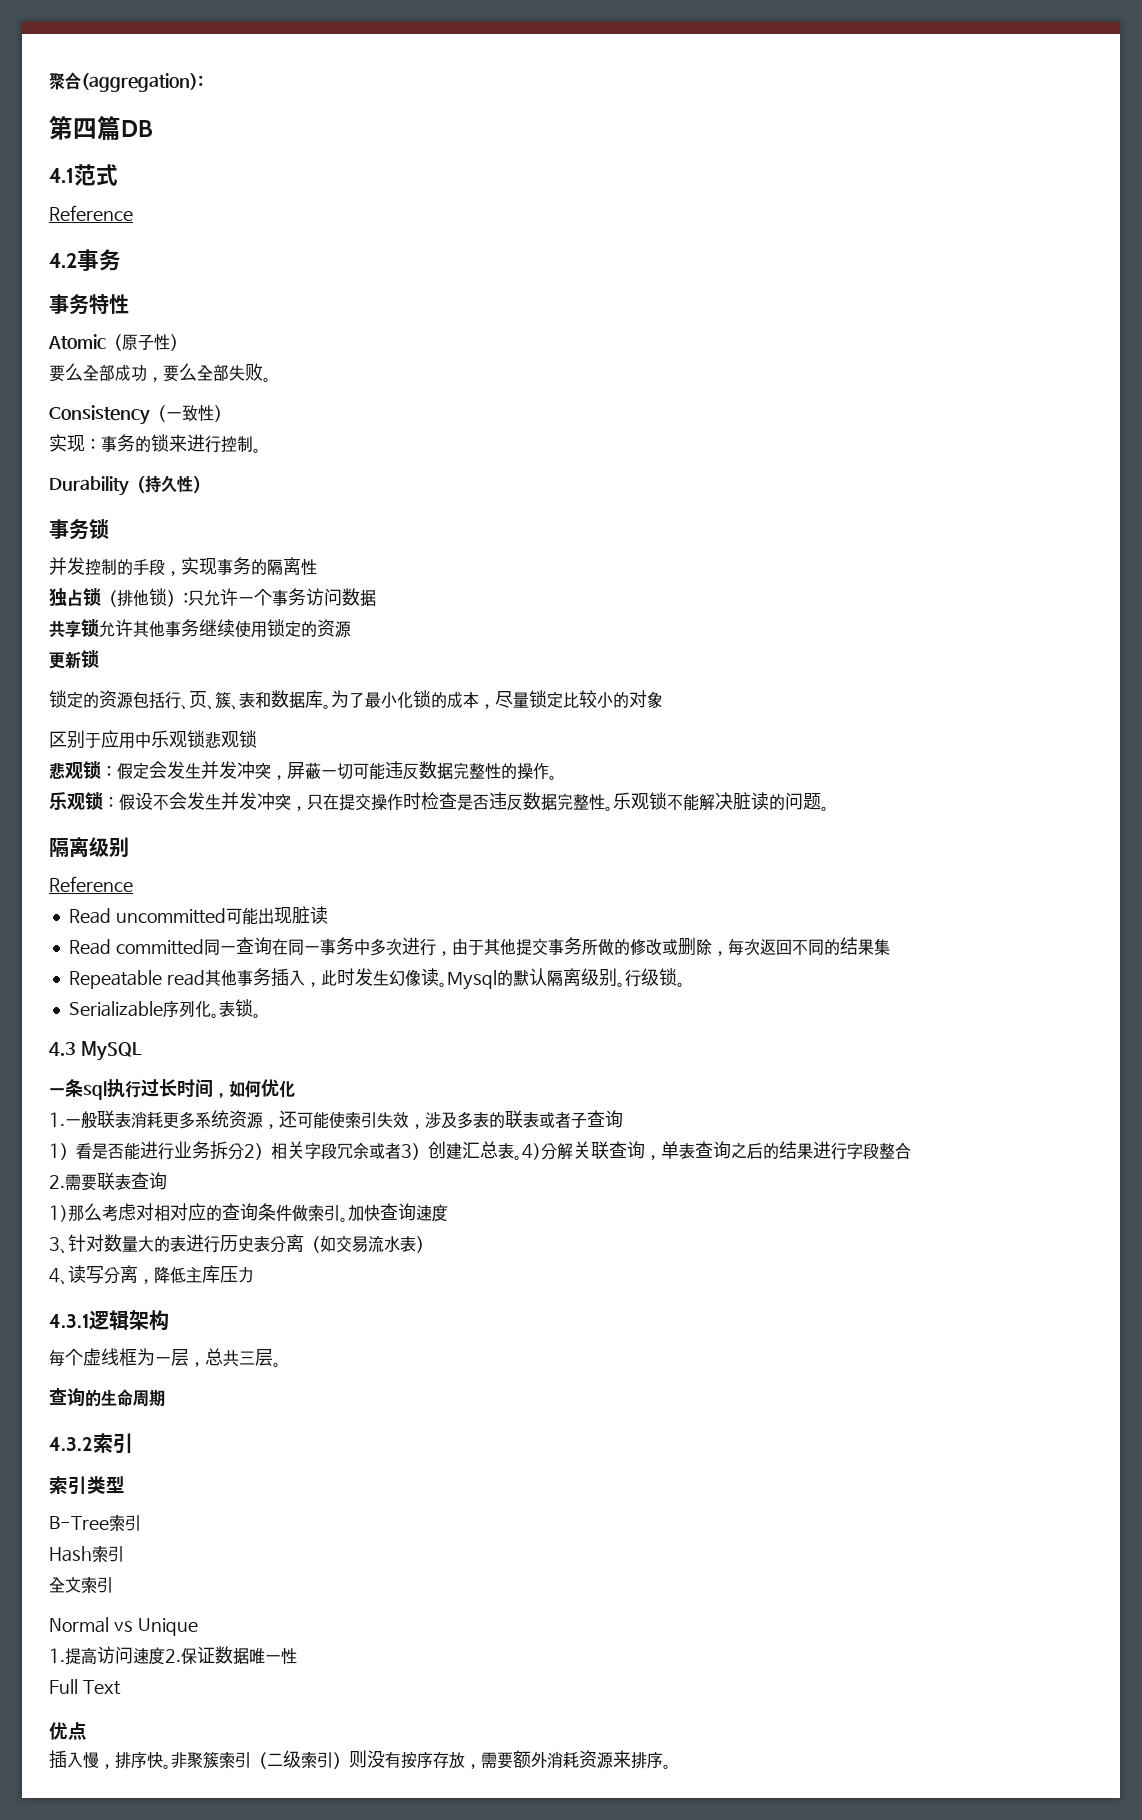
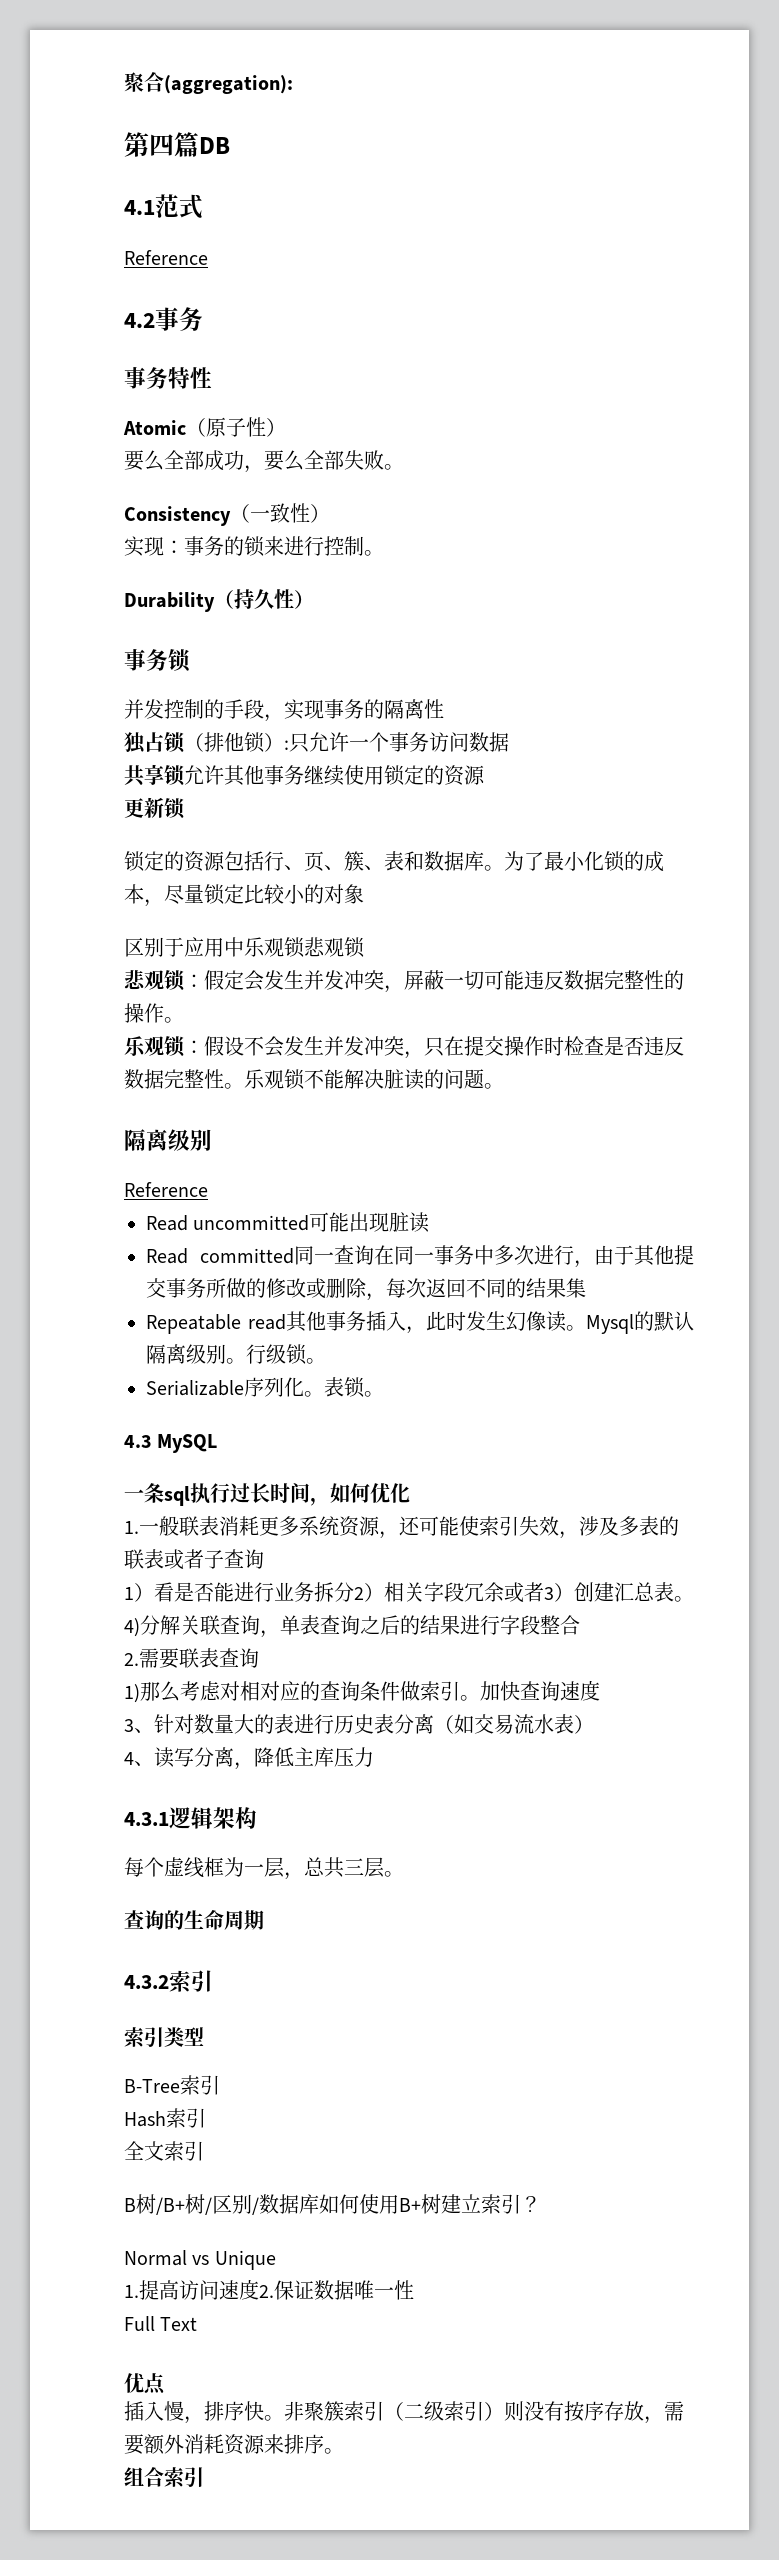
(113, 1585) none -> [124,2194,541,2215] // B树/B+树/区别/数据库如何使用B+树建立索引？
(671, 1766) none -> [124,2467,204,2488] // 组合索引

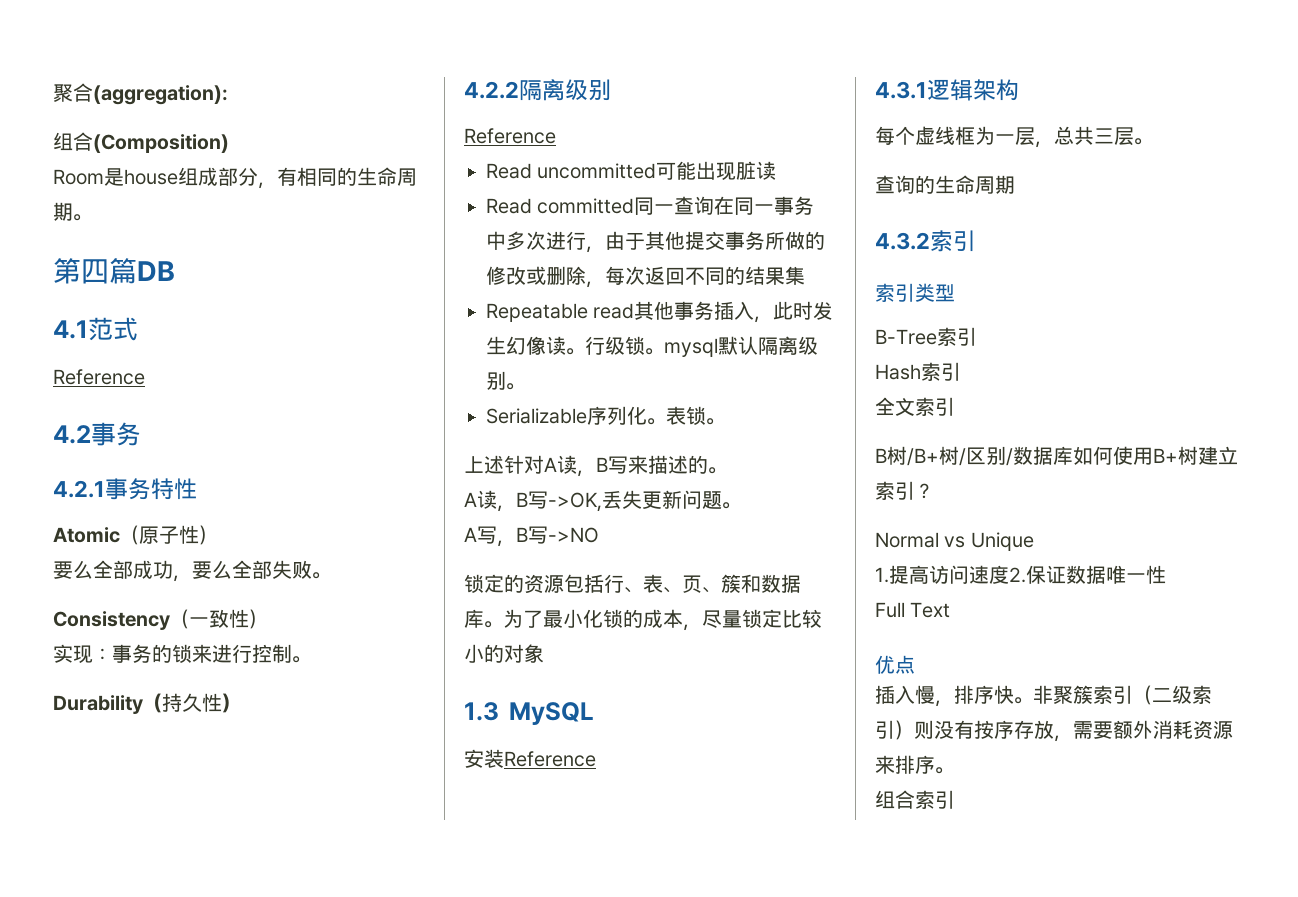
(293, 84) none -> [53,132,229,153] [53,167,417,189] [53,202,92,221] // 组合(Composition) // Room是house组成部分，有相同的生命周期。
(203, 319) none -> [53,480,105,498] 4.2.1
[124,649,191,672] [124,699,444,722] [124,732,509,754] [124,764,485,786] [124,797,185,819] [124,851,664,872] [124,884,364,907] [124,937,365,958] [124,970,684,993] [124,1003,184,1023] [124,1036,684,1059] [124,1069,504,1090] 事务锁 // 并发控制的手段，实现事务的隔离性 // 独占锁（排他锁）:只允许一个事务访问数据 // 共享锁允许其他事务继续使用锁定的资源 // 更新锁 // 锁定的资源包括行、页、簇、表和数据库。为了最小化锁的成本，尽量锁定比较小的对象 // 区别于应用中乐观锁悲观锁 // 悲观锁：假定会发生并发冲突，屏蔽一切可能违反数据完整性的操作。 // 乐观锁：假设不会发生并发冲突，只在提交操作时检查是否违反数据完整性。乐观锁不能解决脏读的问题。 // -> [464,81,519,99] 4.2.2
[586,1311,654,1334] Mysql的 -> [585,336,718,357] 行级锁。mysql
[246,1344,326,1365] 行级锁。 -> (525, 386) none
[124,1434,218,1453] [124,1483,410,1506] [124,1516,679,1539] [124,1549,264,1570] [124,1582,694,1603] [124,1615,580,1638] [124,1648,259,1669] [124,1680,600,1703] [124,1714,594,1734] [124,1747,374,1770] 4.3 MySQL // 一条sql执行过长时间，如何优化 // 1.一般联表消耗更多系统资源，还可能使索引失效，涉及多表的联表或者子查询 // 1）看是否能进行业务拆分2）相关字段冗余或者3）创建汇总表。4)分解关联查询，单表查询之后的结果进行字段整合 // 2.需要联表查询 // 1)那么考虑对相对应的查询条件做索引。加快查询速度 // 3、针对数量大的表进行历史表分离（如交易流水表） // 4、读写分离，降低主库压力 -> [464,455,727,477] [464,490,741,512] [464,526,599,547] [464,574,801,594] [464,609,822,631] [464,644,544,663] [464,702,594,725] [464,749,596,768] 上述针对A读，B写来描述的。 // A读，B写->OK,丢失更新问题。 // A写，B写->NO // 锁定的资源包括行、表、页、簇和数据库。为了最小化锁的成本，尽量锁定比较小的对象 // 1.3 MySQL // 安装Reference

